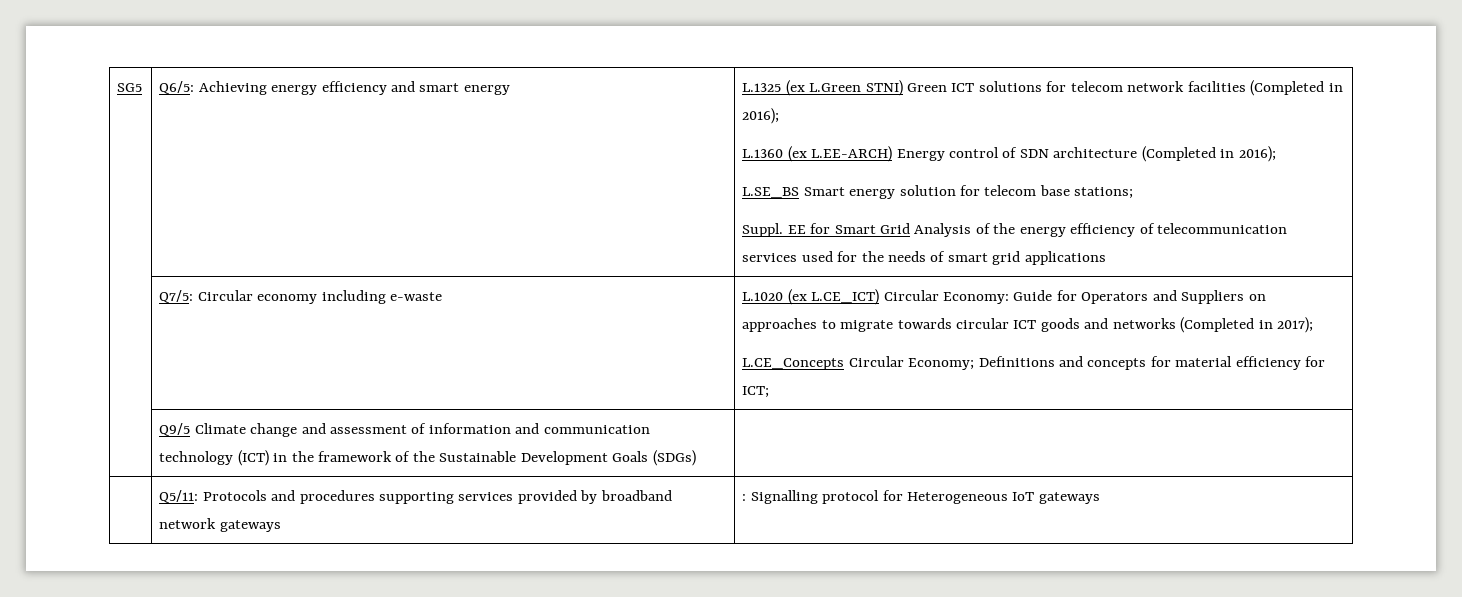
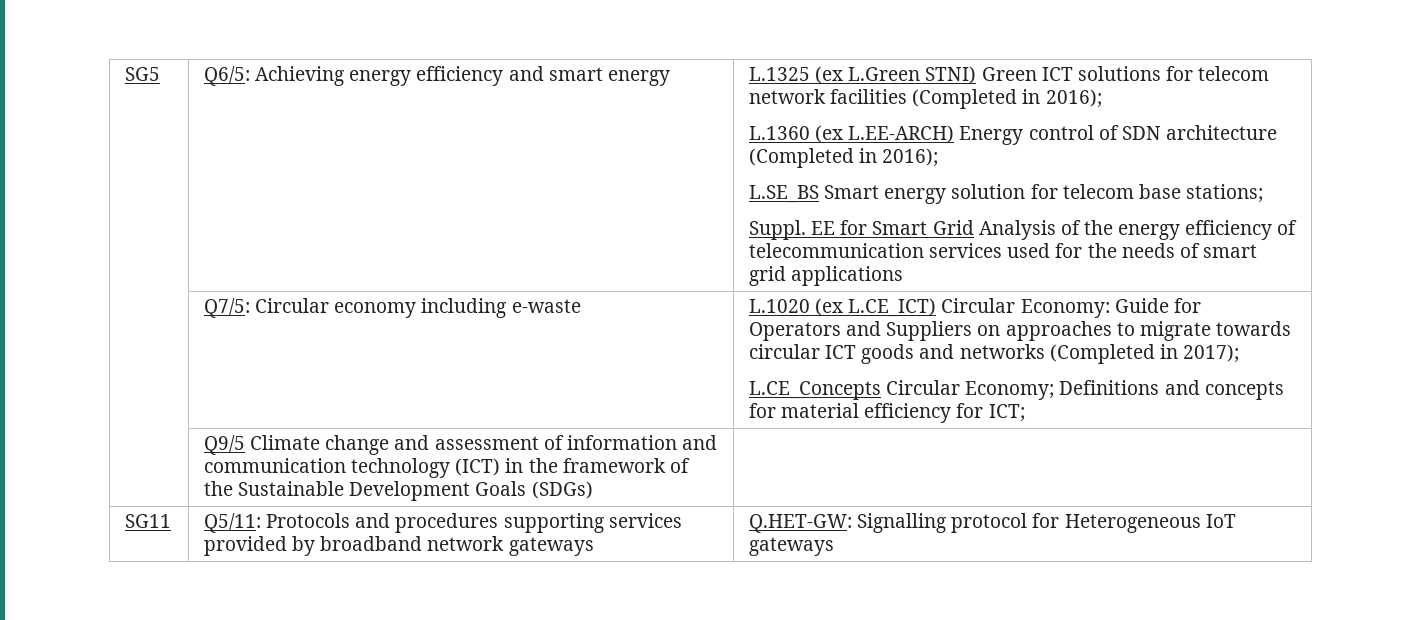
(696, 458) none -> [125,514,172,528] SG11
[742,494,747,501] : -> [749,514,853,533] Q.HET-GW:

